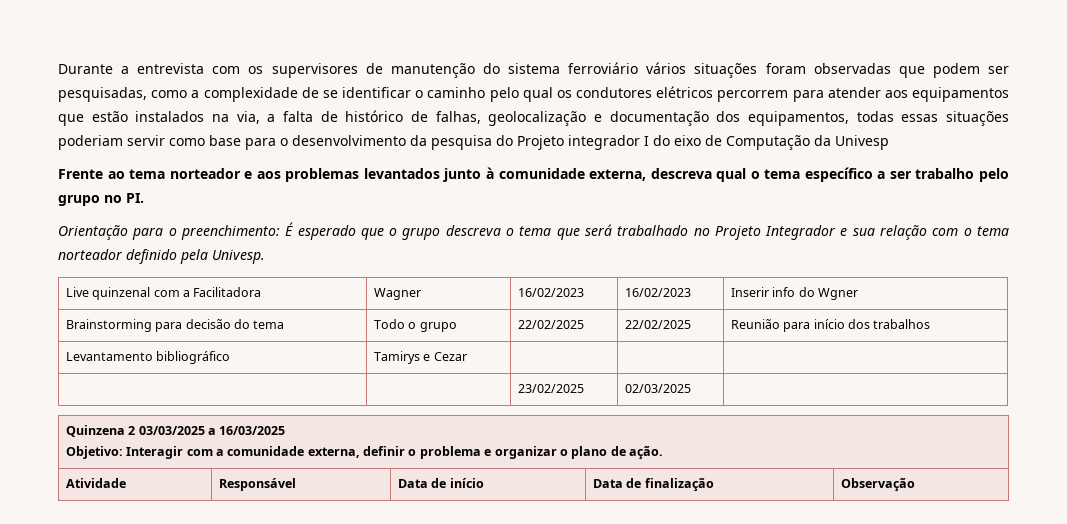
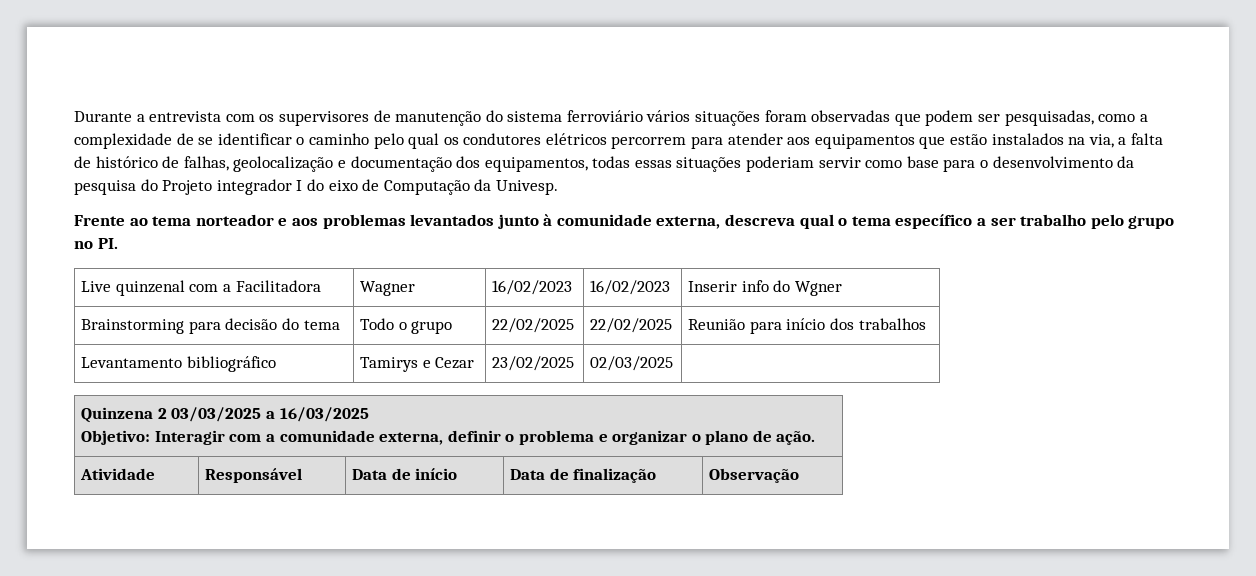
[835,135,889,150] Univesp -> [495,180,558,195] Univesp.
[58,222,1010,240] [58,249,265,264] // Orientação para o preenchimento: É esperado que o grupo descreva o tema que será trabalhado no Projeto Integrador e sua relação com o tema norteador definido pela Univesp. -> (118, 243) none
(467, 356) | | // | | -> (475, 363) none

